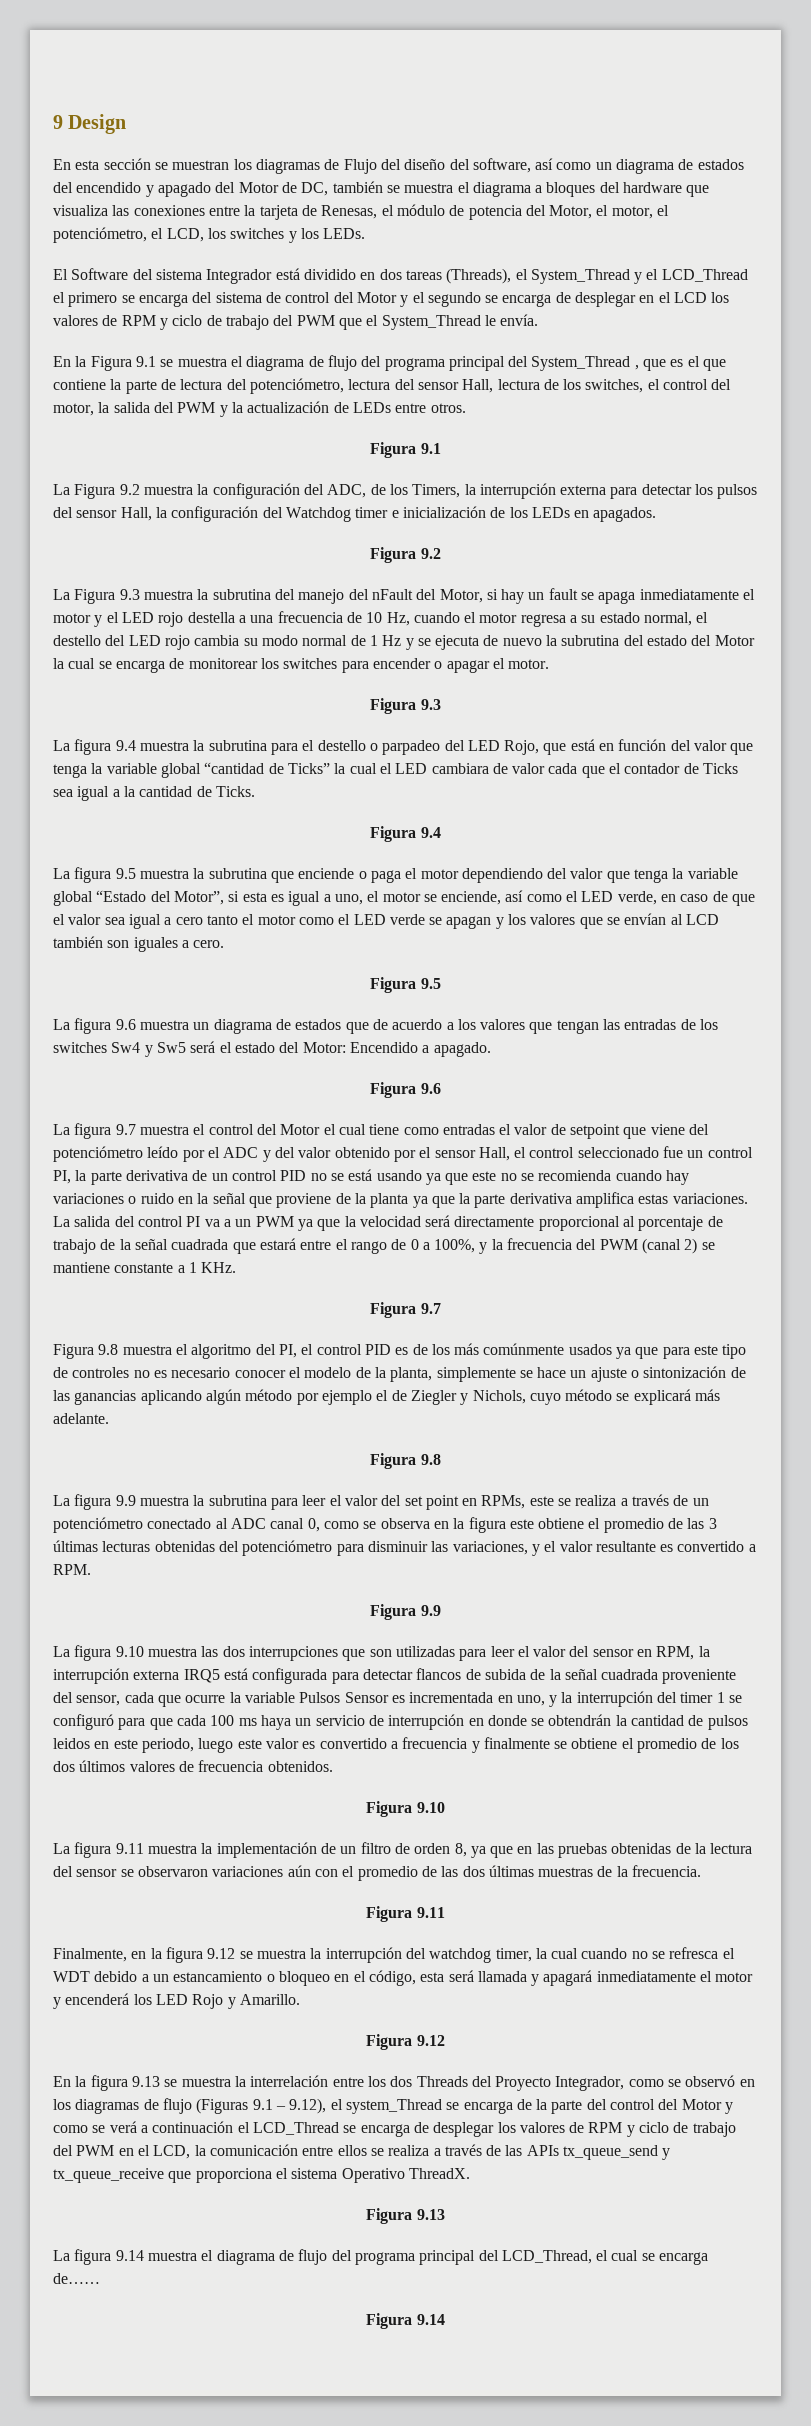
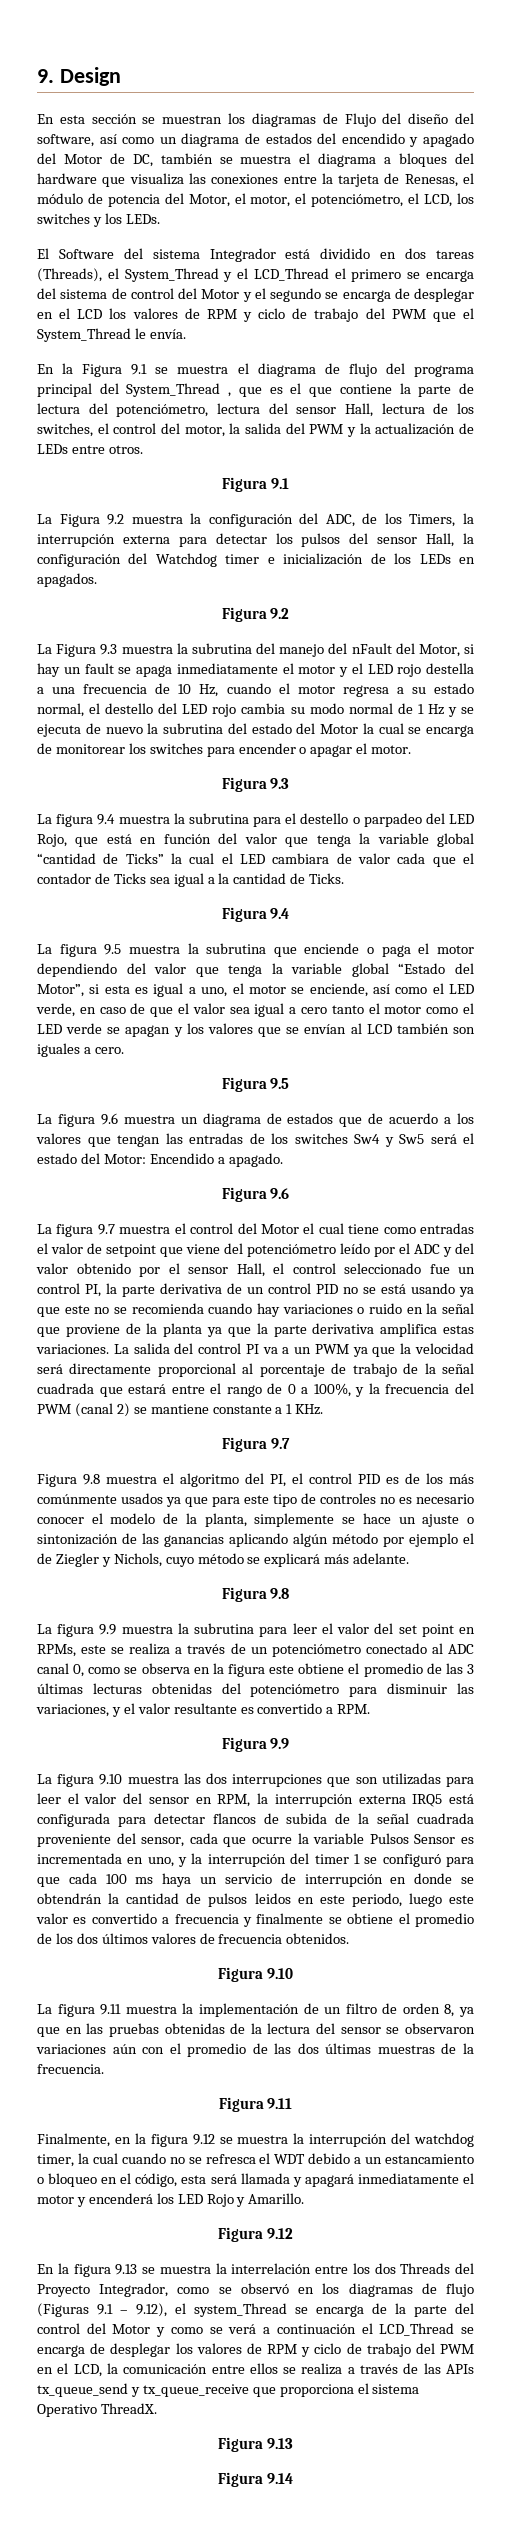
[53,115,63,129] 9 -> [37,69,54,83] 9.
[53,2249,709,2265] [53,2273,100,2284] // La figura 9.14 muestra el diagrama de flujo del programa principal del LCD_Thread, el cual se encarga de…… -> (293, 2443) none

